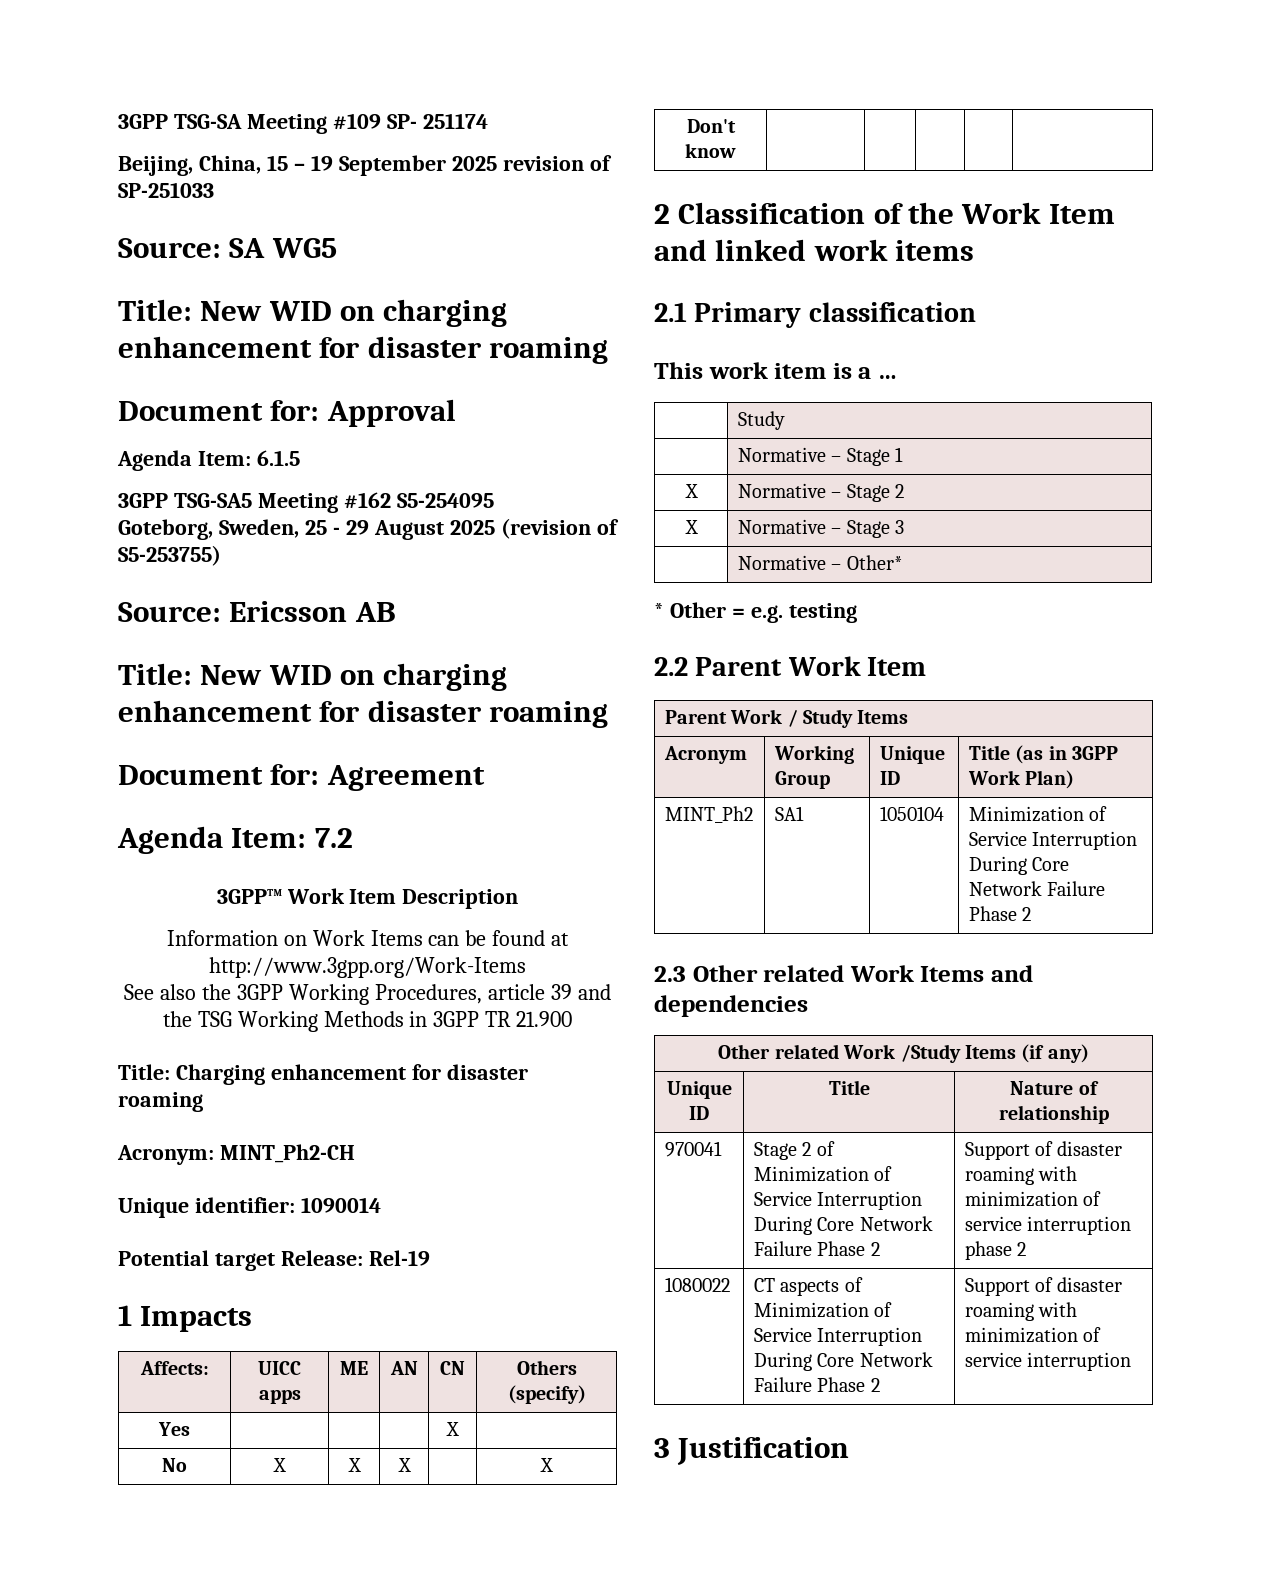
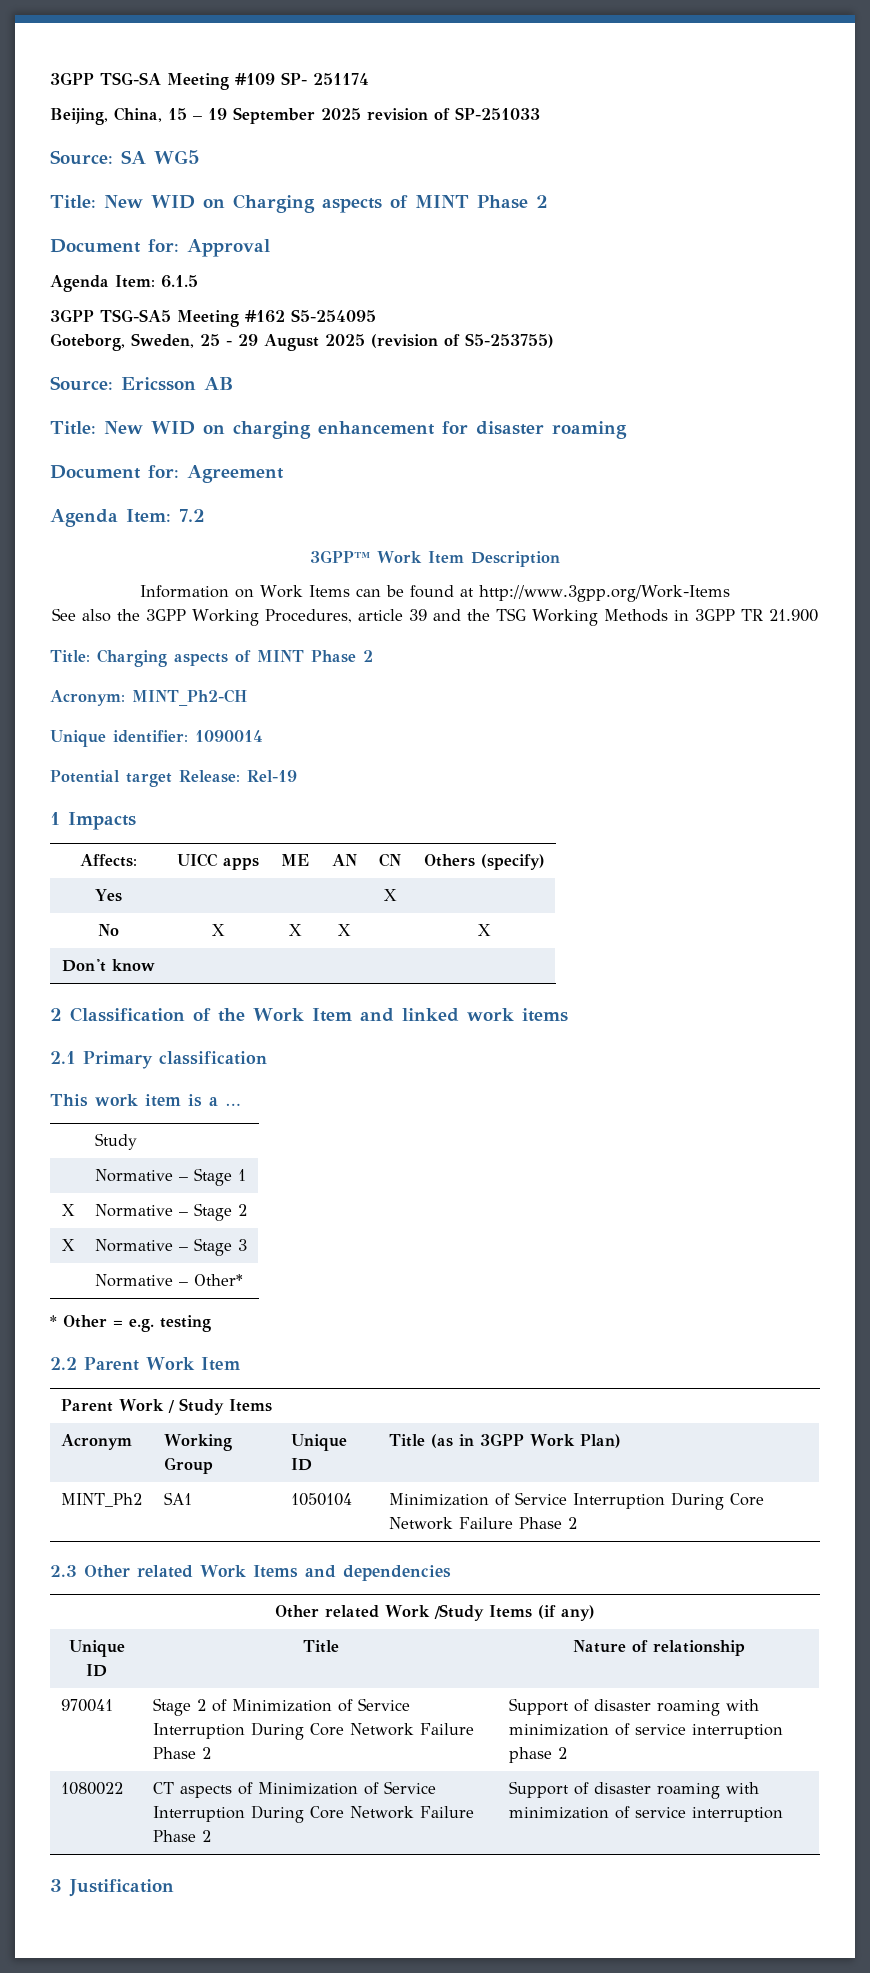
[383,299,508,327] [118,336,609,364] charging enhancement for disaster roaming -> [233,194,548,213] Charging aspects of MINT Phase 2
[270,1064,528,1080] [118,1092,203,1112] enhancement for disaster roaming -> [174,650,373,666] aspects of MINT Phase 2

